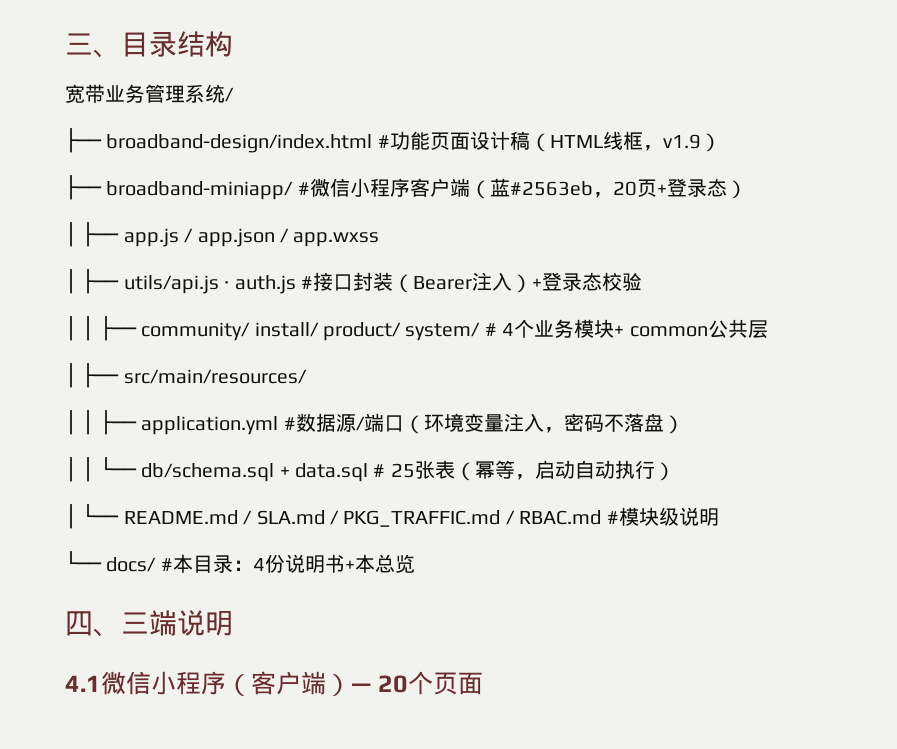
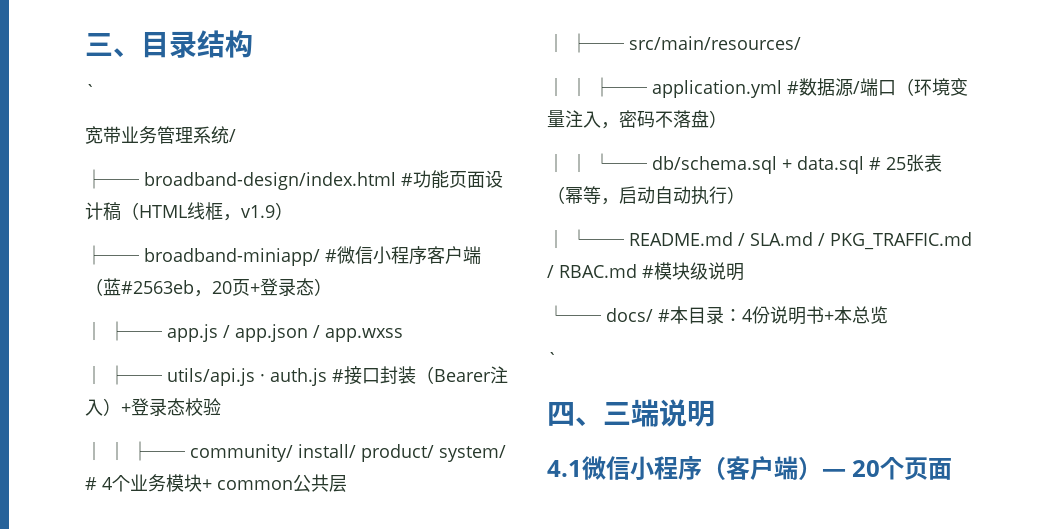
(233, 44) none -> [85,84,95,98] // `
(415, 563) none -> [547,352,557,366] // `

